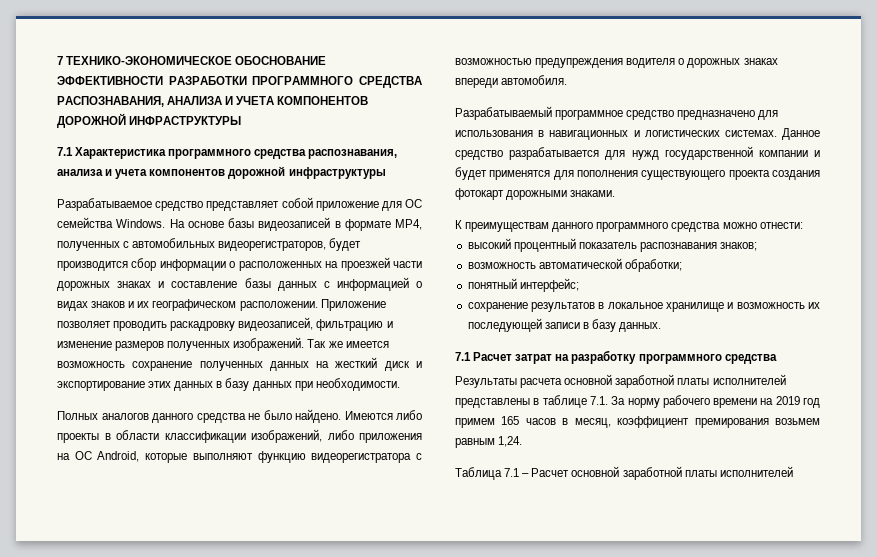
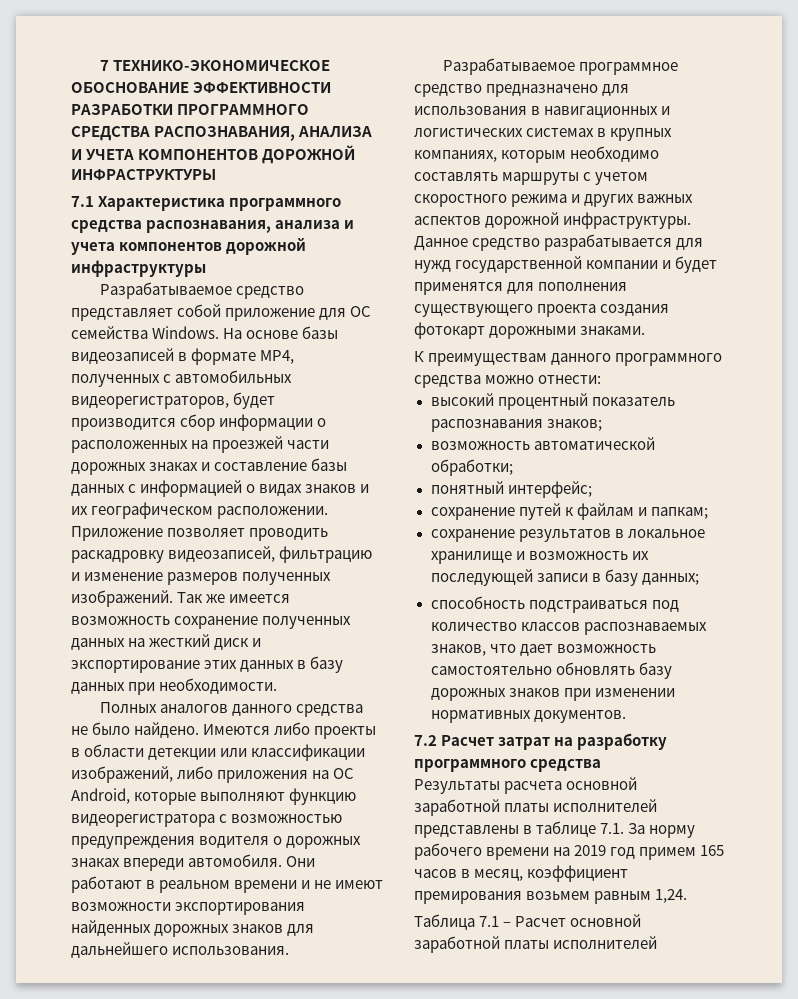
(159, 435) none -> [148,748,248,760] детекции или
[455,106,552,120] // Разрабатываемый -> [286,856,316,867] [71,876,384,893] [71,902,306,915] [71,920,315,937] [71,942,290,958] [443,58,576,75] Они работают в реальном времени и не имеют возможности экспортирования найденных дорожных знаков для дальнейшего использования. // Разрабатываемое
[724,130,777,137] системах. -> [526,128,673,141] [414,146,660,163] [414,172,649,185] [414,194,694,207] [414,212,692,229] системах в крупных компаниях, которым необходимо составлять маршруты с учетом скоростного режима и других важных аспектов дорожной инфраструктуры.
(579, 285) none -> [430,503,708,520] // сохранение путей к файлам и папкам;
[619,322,662,332] [455,352,471,361] данных. // 7.1 -> [641,573,699,585] [430,596,679,613] [430,622,707,635] [430,644,656,656] [430,662,672,679] [430,688,675,701] [430,710,626,723] [414,735,437,746] данных; // способность подстраиваться под количество классов распознаваемых знаков, что дает возможность самостоятельно обновлять базу дорожных знаков при изменении нормативных документов. // 7.2

